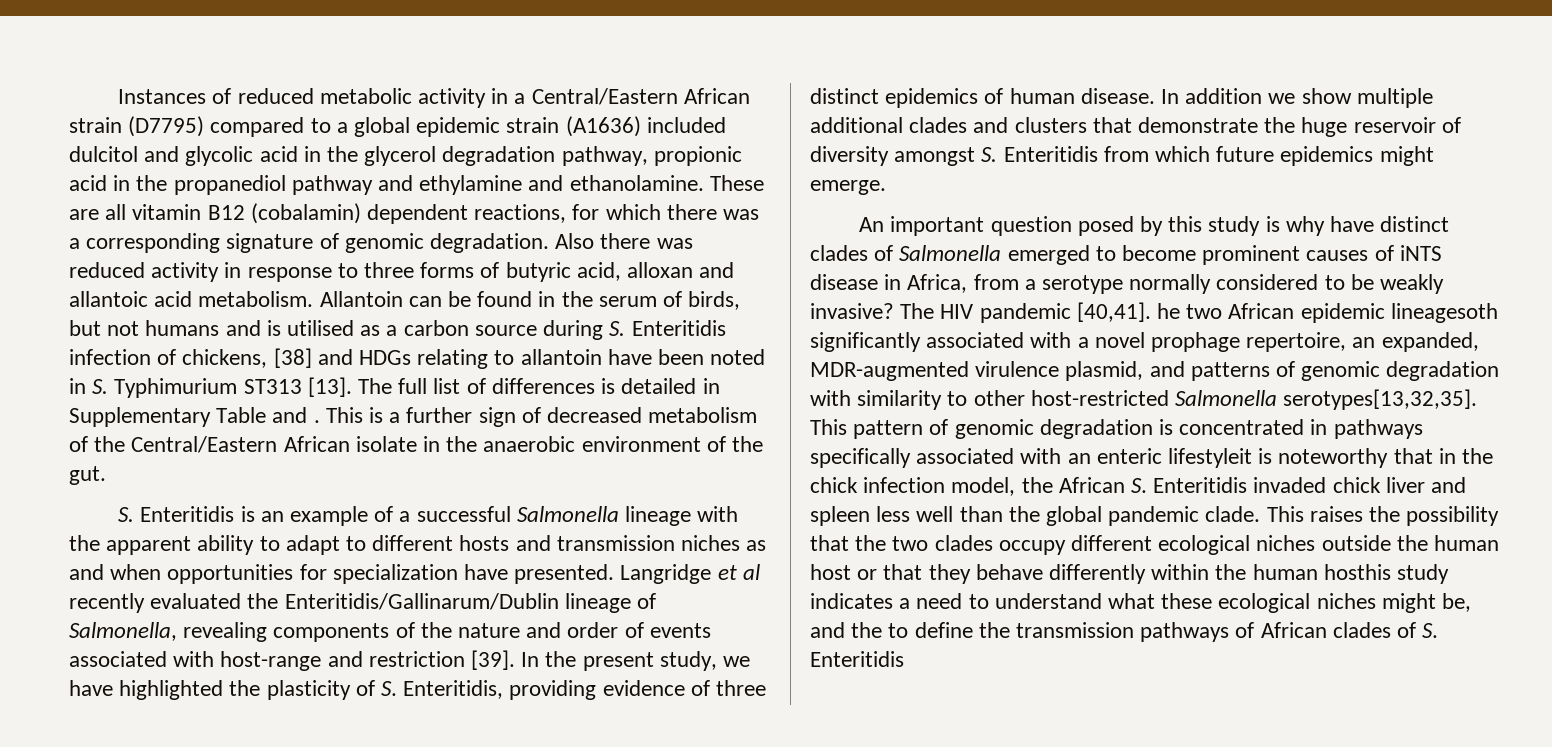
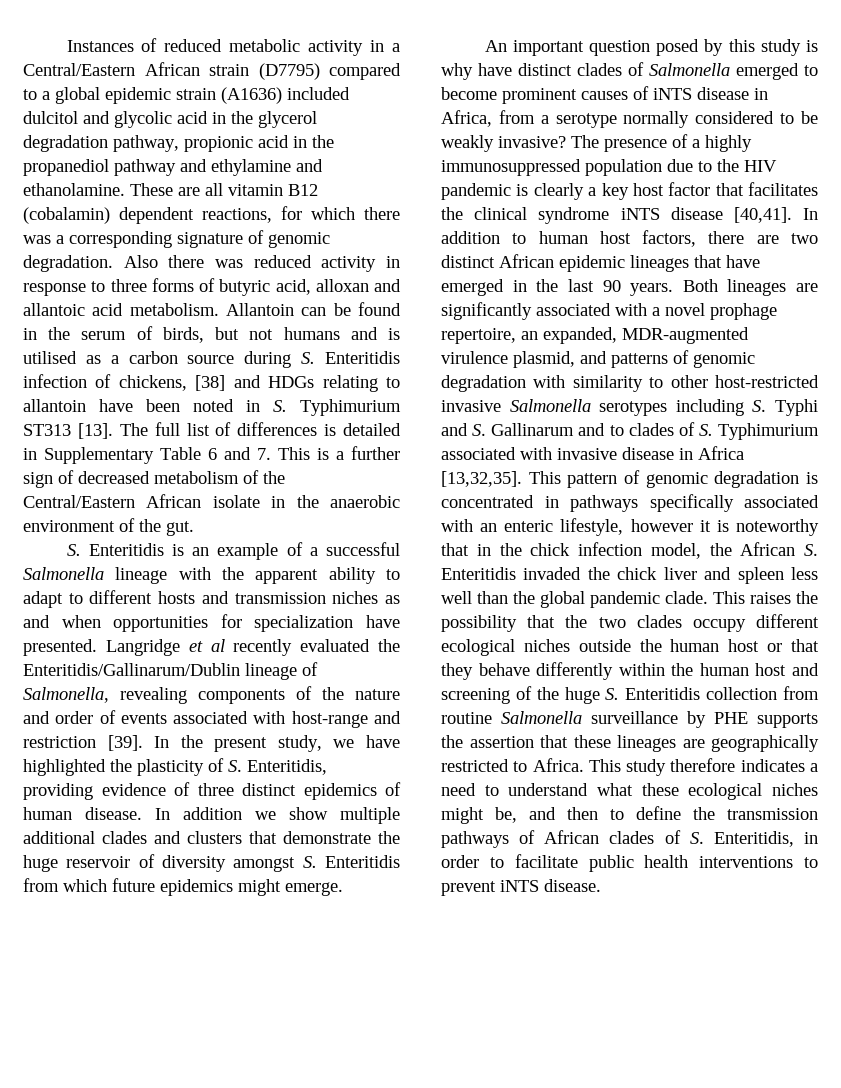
[272,407,320,423] and . -> [208,447,271,460] 6 and 7.
[940,302,1498,323] HIV pandemic [40,41]. he two African epidemic lineagesoth -> [604,134,752,152] [441,159,777,176] [441,182,818,200] [441,207,818,224] [441,230,818,247] [441,254,760,272] [441,279,818,296] presence of a highly immunosuppressed population due to the HIV pandemic is clearly a key host factor that facilitates the clinical syndrome iNTS disease [40,41]. In addition to human host factors, there are two distinct African epidemic lineages that have emerged in the last 90 years. Both lineages are
[1175,389,1478,410] Salmonella serotypes[13,32,35]. -> [441,399,818,416] [441,422,819,440] [441,446,744,460] [441,471,522,487] invasive Salmonella serotypes including S. Typhi and S. Gallinarum and to clades of S. Typhimurium associated with invasive disease in Africa [13,32,35].
[1168,448,1253,468] lifestyleit -> [560,518,711,536] lifestyle, however it
(1327, 485) none -> [587,567,610,580] the
[1323,564,1450,584] hosthis study -> [755,663,819,676] [441,686,819,704] [441,711,818,728] [441,735,819,752] [441,758,736,776] host and screening of the huge S. Enteritidis collection from routine Salmonella surveillance by PHE supports the assertion that these lineages are geographically restricted to Africa. This study therefore
[851,622,883,638] the -> [567,807,598,820] then
[810,651,904,667] Enteritidis -> [713,831,818,847] [441,854,818,872] [441,879,601,896] Enteritidis, in order to facilitate public health interventions to prevent iNTS disease.

